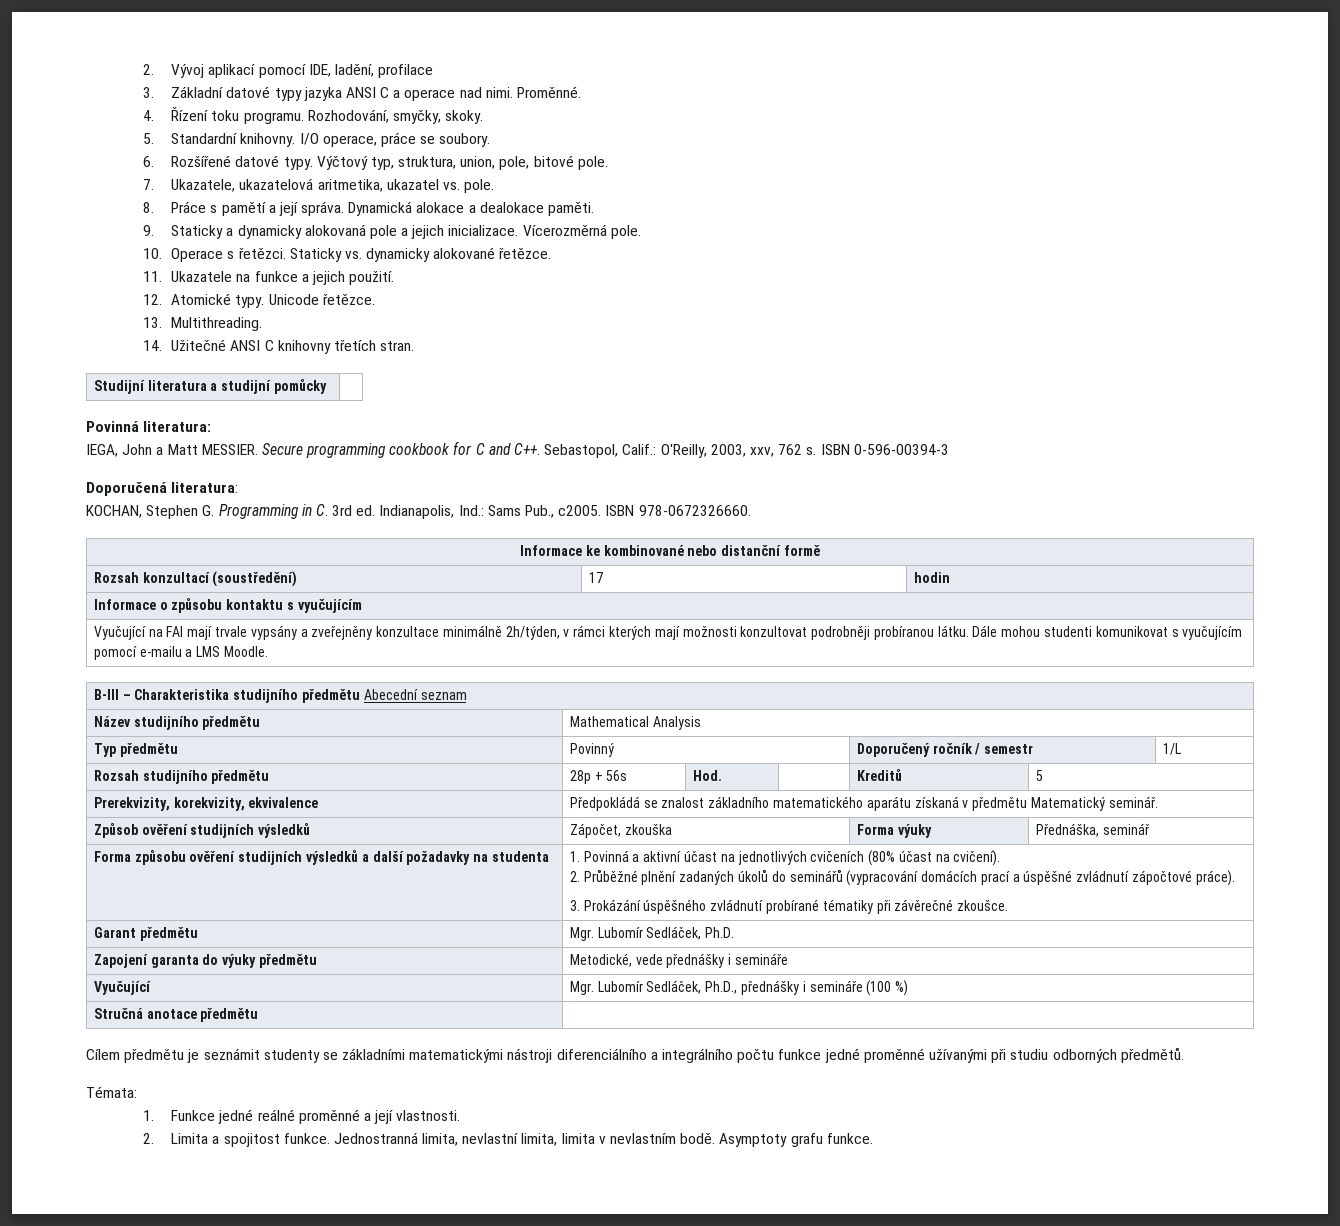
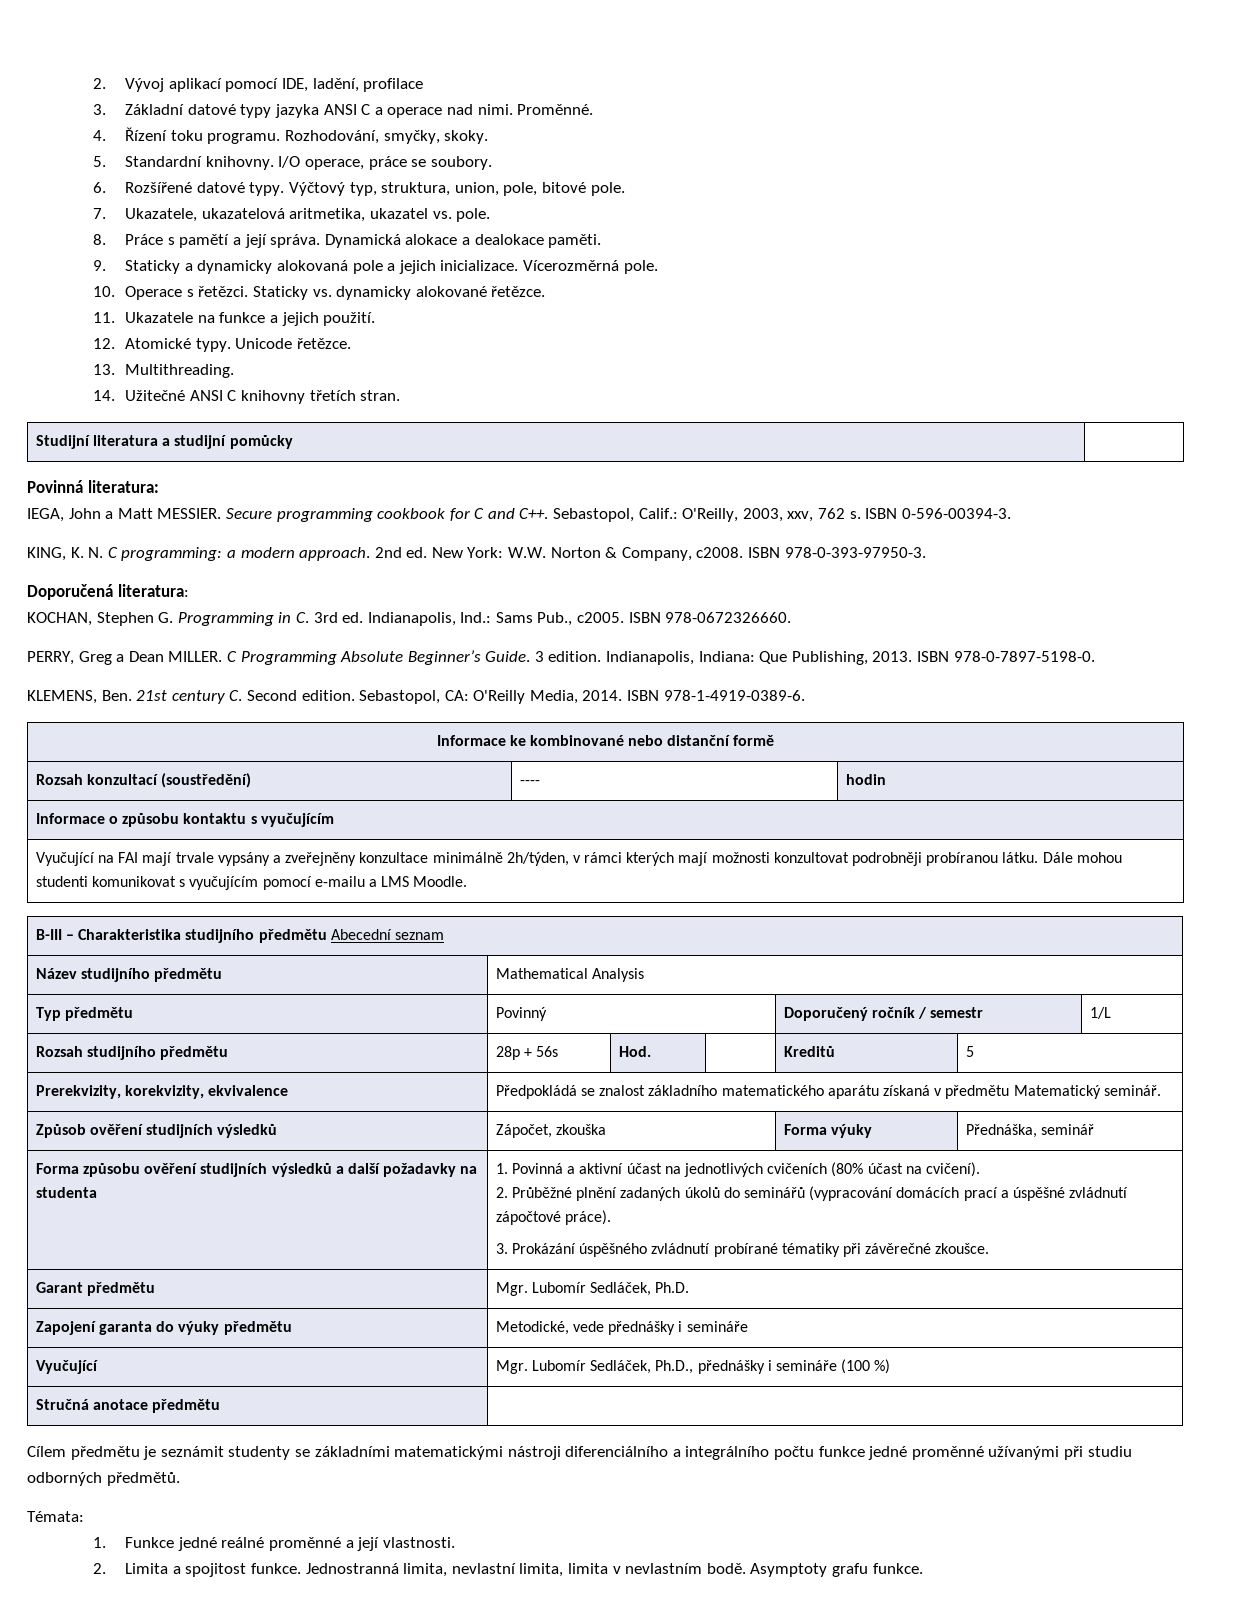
[853,444,949,455] 0-596-00394-3 -> [901,508,1011,519] [27,547,926,561] 0-596-00394-3. // KING, K. N. C programming: a modern approach. 2nd ed. New York: W.W. Norton & Company, c2008. ISBN 978-0-393-97950-3.
(751, 510) none -> [27,650,1095,665] [27,690,805,704] // PERRY, Greg a Dean MILLER. C Programming Absolute Beginner’s Guide. 3 edition. Indianapolis, Indiana: Que Publishing, 2013. ISBN 978-0-7897-5198-0. // KLEMENS, Ben. 21st century C. Second edition. Sebastopol, CA: O'Reilly Media, 2014. ISBN 978-1-4919-0389-6.
[588,572,603,583] 17 -> [519,780,540,785] ----

